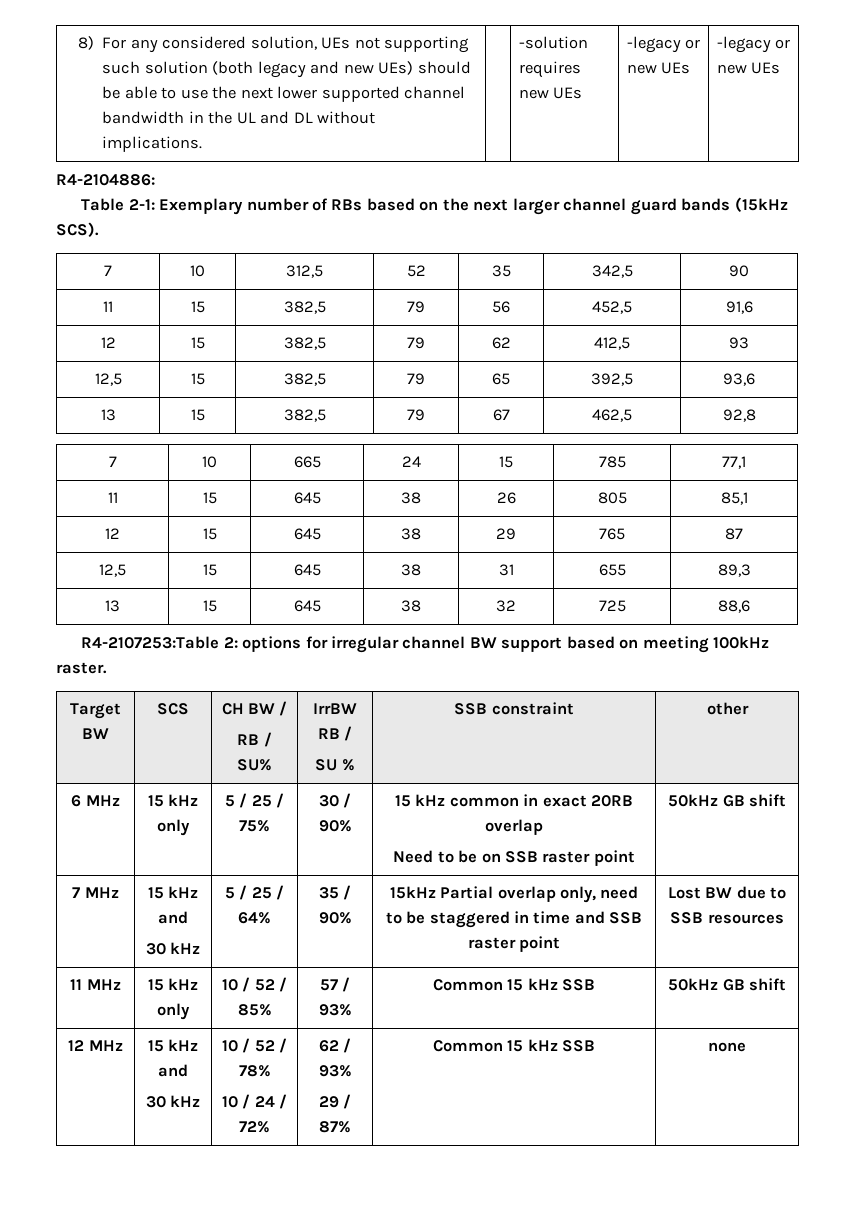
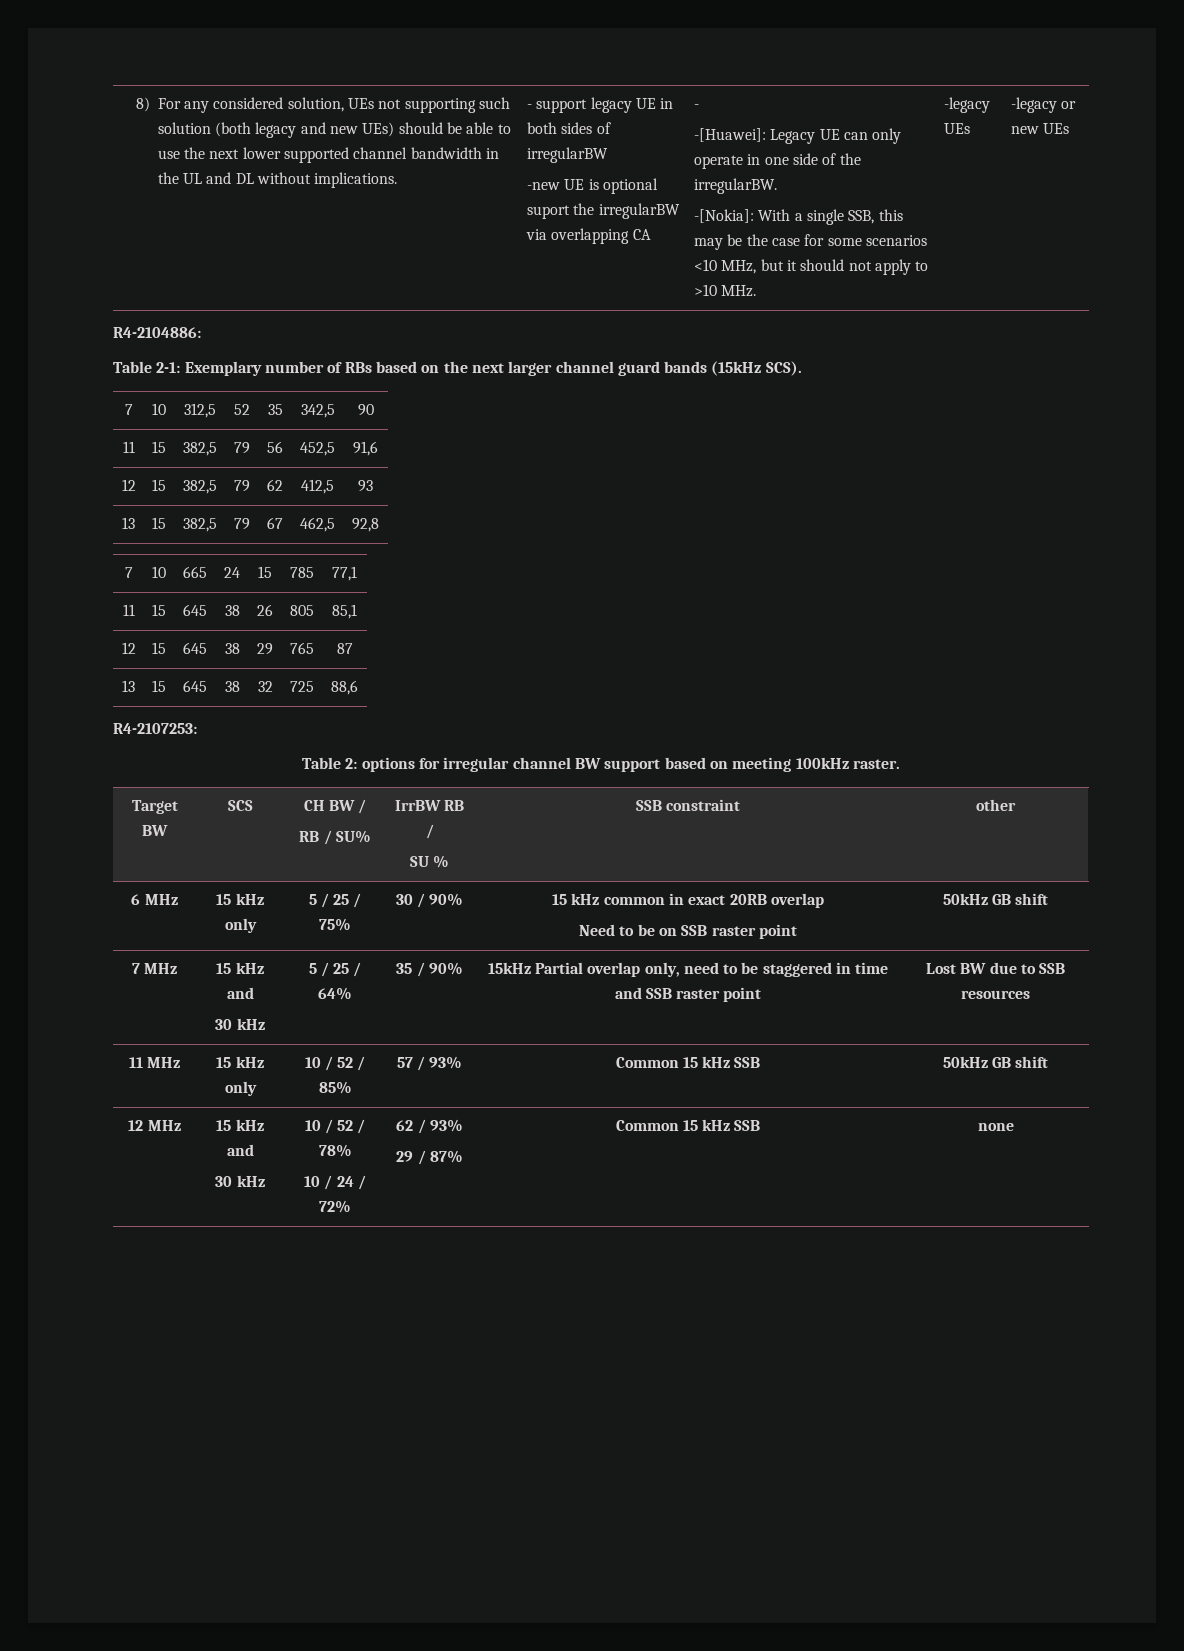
[518,36,588,49] [518,61,581,78] [518,87,583,99] [626,36,701,53] [626,64,657,74] | -solution requires new UEs | -legacy or new -> [526,97,674,113] [526,122,611,134] [526,147,608,163] [526,178,658,194] [526,203,680,219] [525,228,651,244] [693,104,699,109] [693,128,902,144] [693,153,861,169] [693,178,777,194] [693,209,903,225] [693,234,927,250] [693,259,929,275] [693,284,757,297] [943,97,990,113] - support legacy UE in both sides of irregularBW // -new UE is optional suport the irregularBW via overlapping CA | - // -[Huawei]: Legacy UE can only operate in one side of the irregularBW. // -[Nokia]: With a single SSB, this may be the case for some scenarios <10 MHz, but it should not apply to >10 MHz. | -legacy
[94,373,122,386] [190,373,205,385] [283,373,326,386] [407,373,425,385] [492,373,510,385] [591,373,633,386] [723,373,755,386] // 12,5 | 15 | 382,5 | 79 | 65 | 392,5 | 93,6 -> (373, 486) none
[99,564,126,577] [202,564,217,576] [293,564,321,576] [401,564,421,576] [498,564,514,576] [598,564,626,576] [717,564,751,577] // 12,5 | 15 | 645 | 38 | 31 | 655 | 89,3 -> (353, 648) none
[81,636,220,649] R4-2107253:Table -> [113,723,197,734] [302,757,342,769] R4-2107253: // Table

